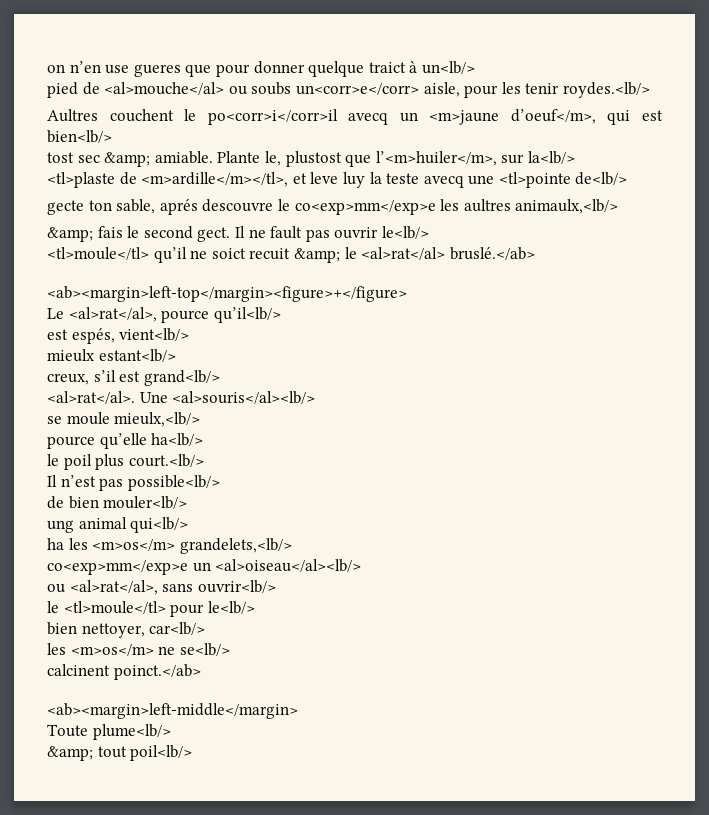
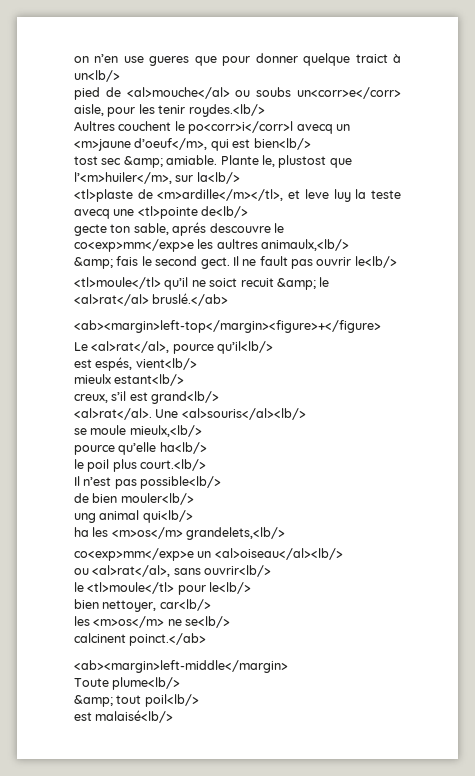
[207,109,338,125] po<corr>i</corr>il -> [188,121,294,134] po<corr>i</corr>l
(193, 753) none -> [74,710,174,723] // est malaisé<lb/>

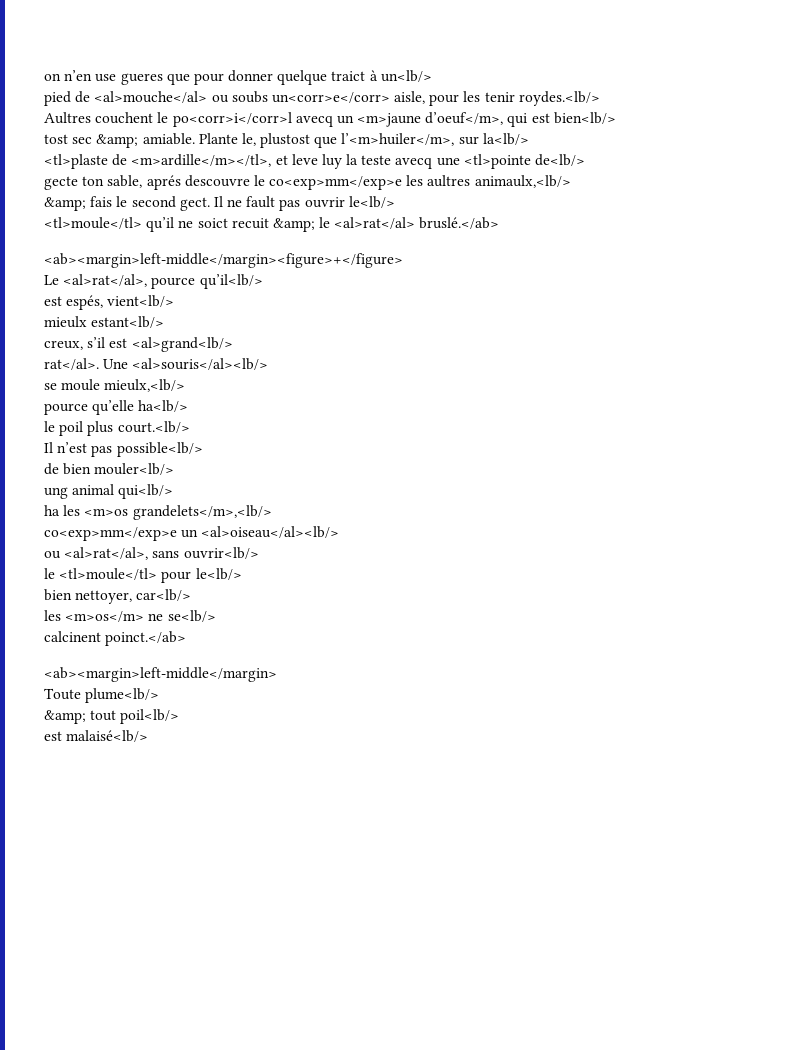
[74,320,381,333] <ab><margin>left-top</margin><figure>+</figure> -> [44,253,403,268] <ab><margin>left-middle</margin><figure>+</figure>
[151,391,220,404] [74,408,152,420] grand<lb/> // <al>rat</al>. -> [131,337,233,352] [44,358,99,370] <al>grand<lb/> // rat</al>.
[111,527,286,540] <m>os</m> grandelets,<lb/> -> [84,505,272,520] <m>os grandelets</m>,<lb/>

